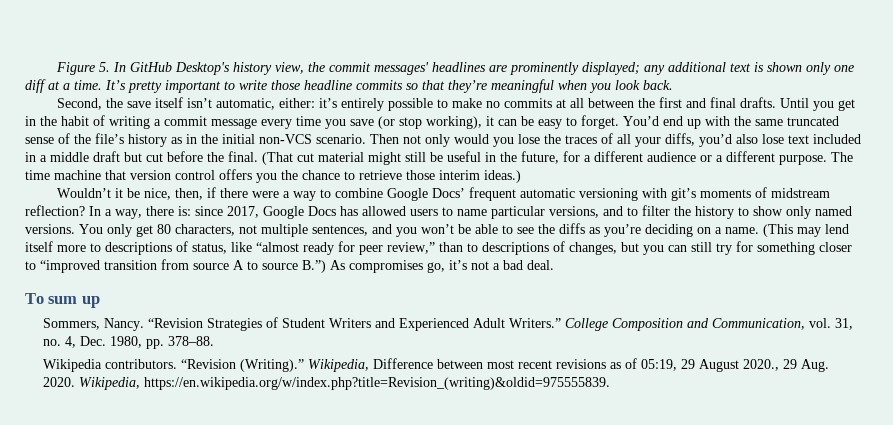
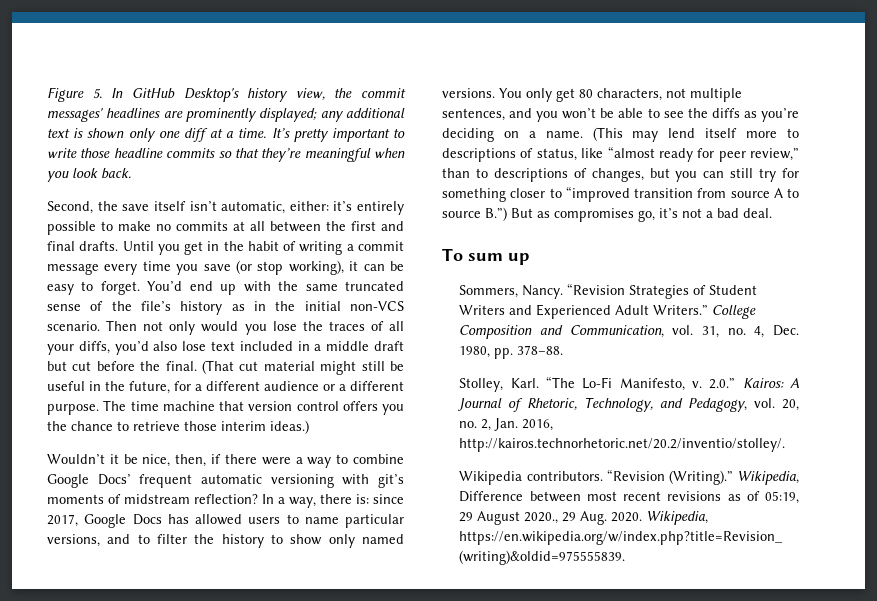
[330,260,345,270] As -> [511,208,550,218] But as
(215, 341) none -> [459,376,799,392] [457,397,799,412] [459,418,554,431] [459,438,786,452] // Stolley, Karl. “The Lo-Fi Manifesto, v. 2.0.” Kairos: A Journal of Rhetoric, Technology, and Pedagogy, vol. 20, no. 2, Jan. 2016, http://kairos.technorhetoric.net/20.2/inventio/stolley/.

